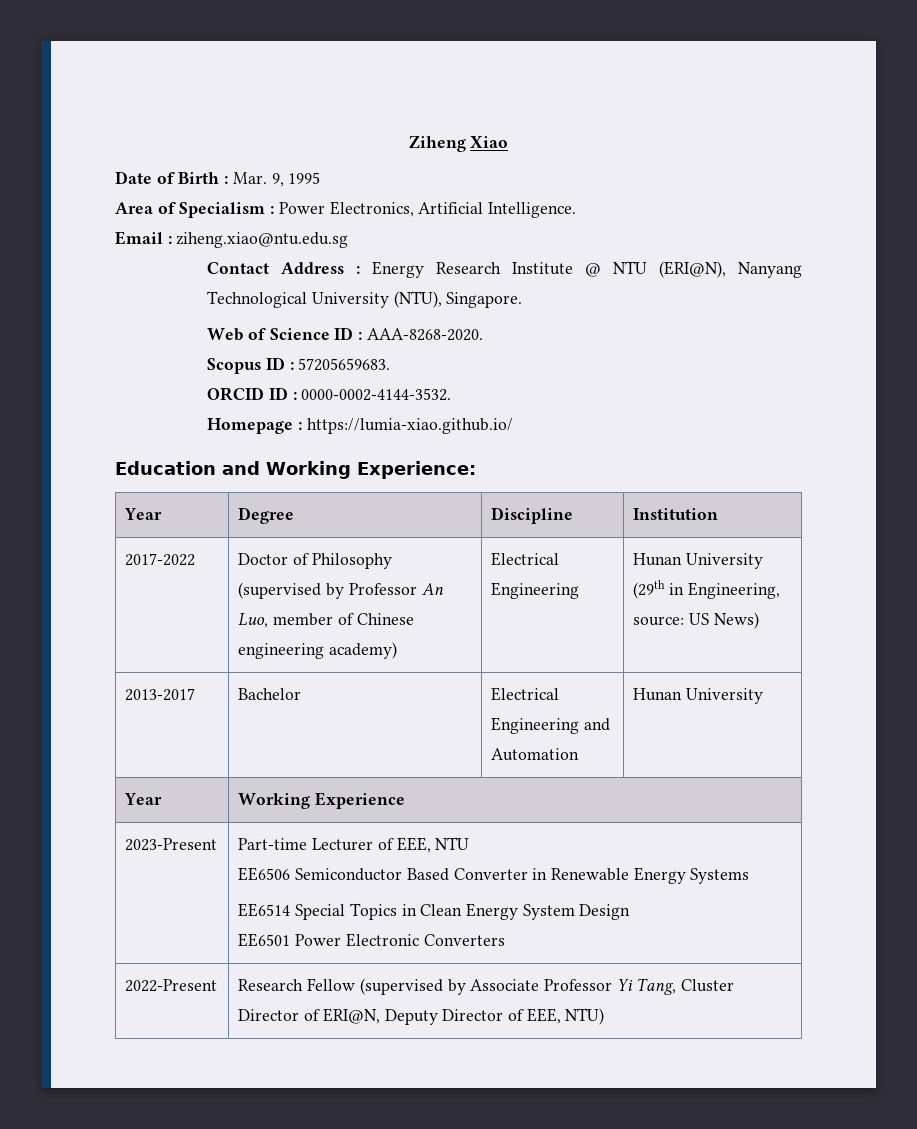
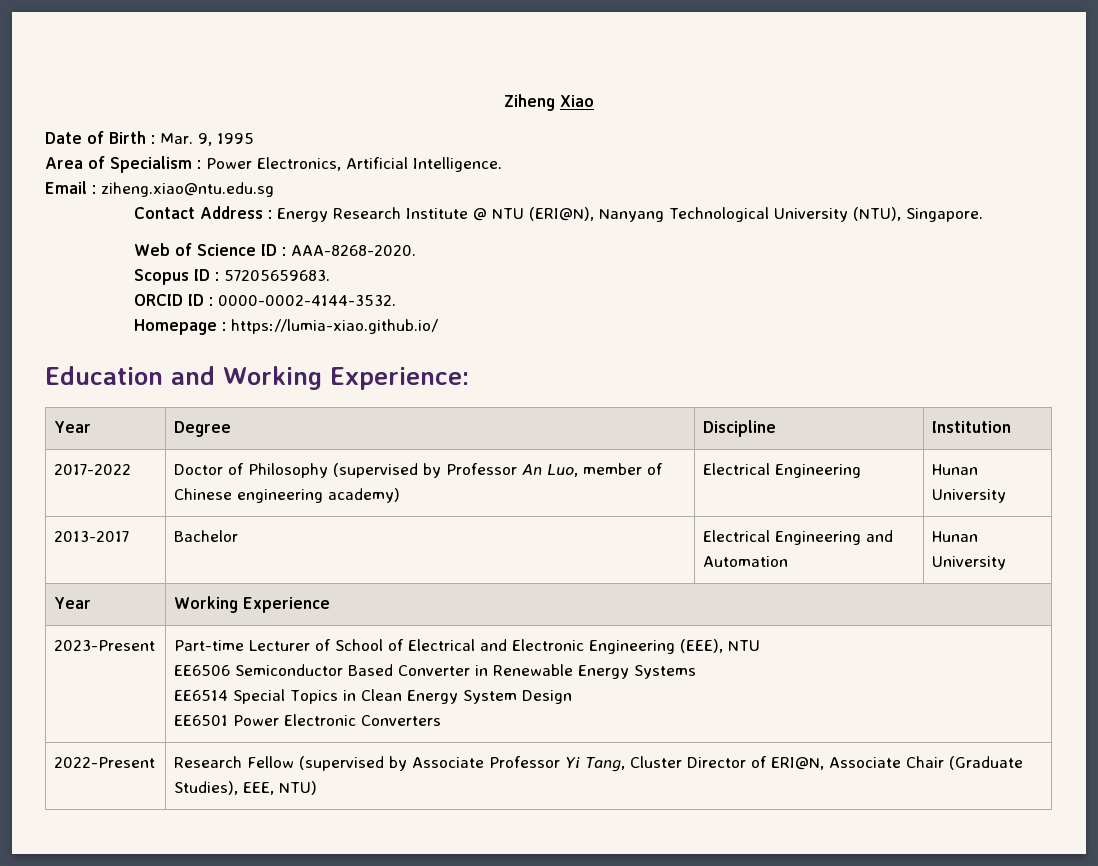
[633,580,780,599] [633,612,759,629] (29th in Engineering, source: US News) -> (1007, 496) none
[396,837,431,853] EEE, -> [335,639,724,654] School of Electrical and Electronic Engineering (EEE),
[384,1009,525,1025] Deputy Director of -> [829,756,1024,770] [174,781,239,795] Associate Chair (Graduate Studies),

